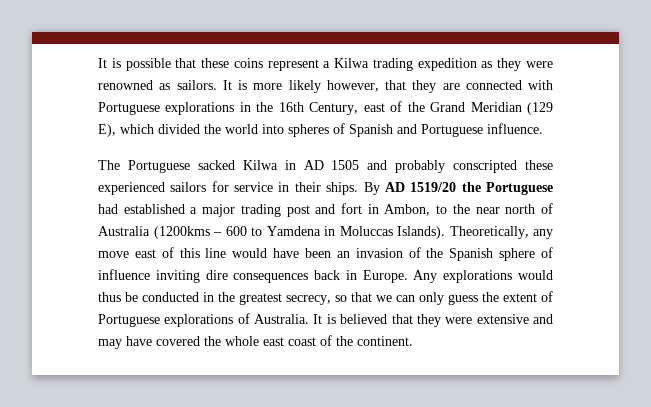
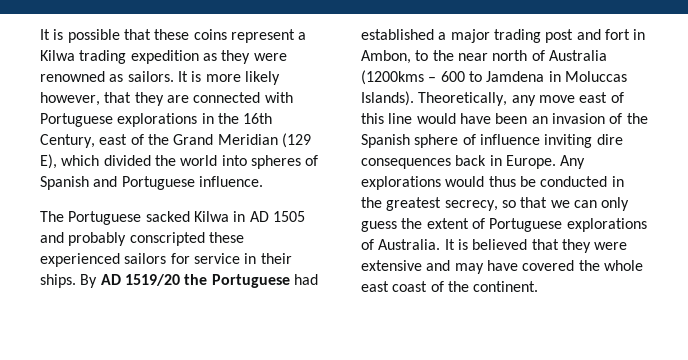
[266,226,321,236] Yamdena -> [486,71,545,82] Jamdena

